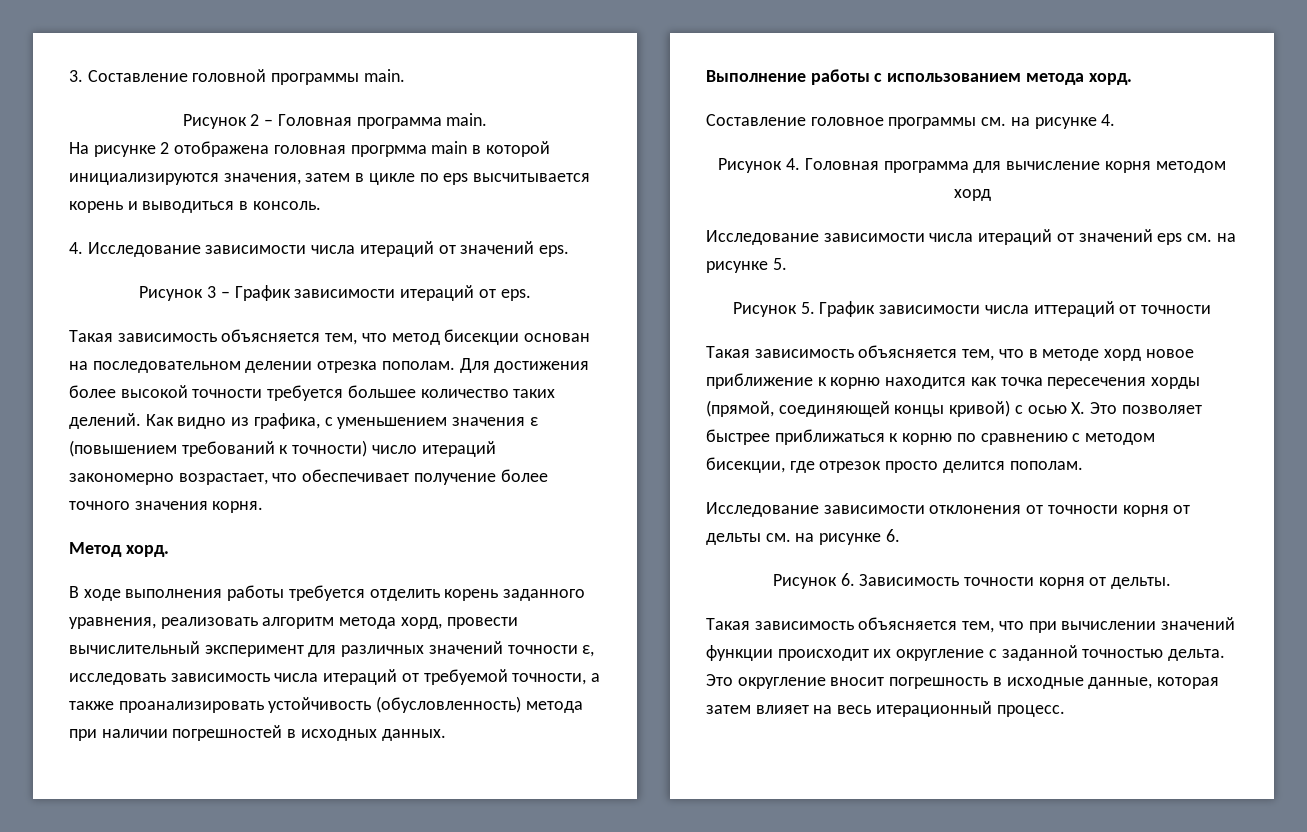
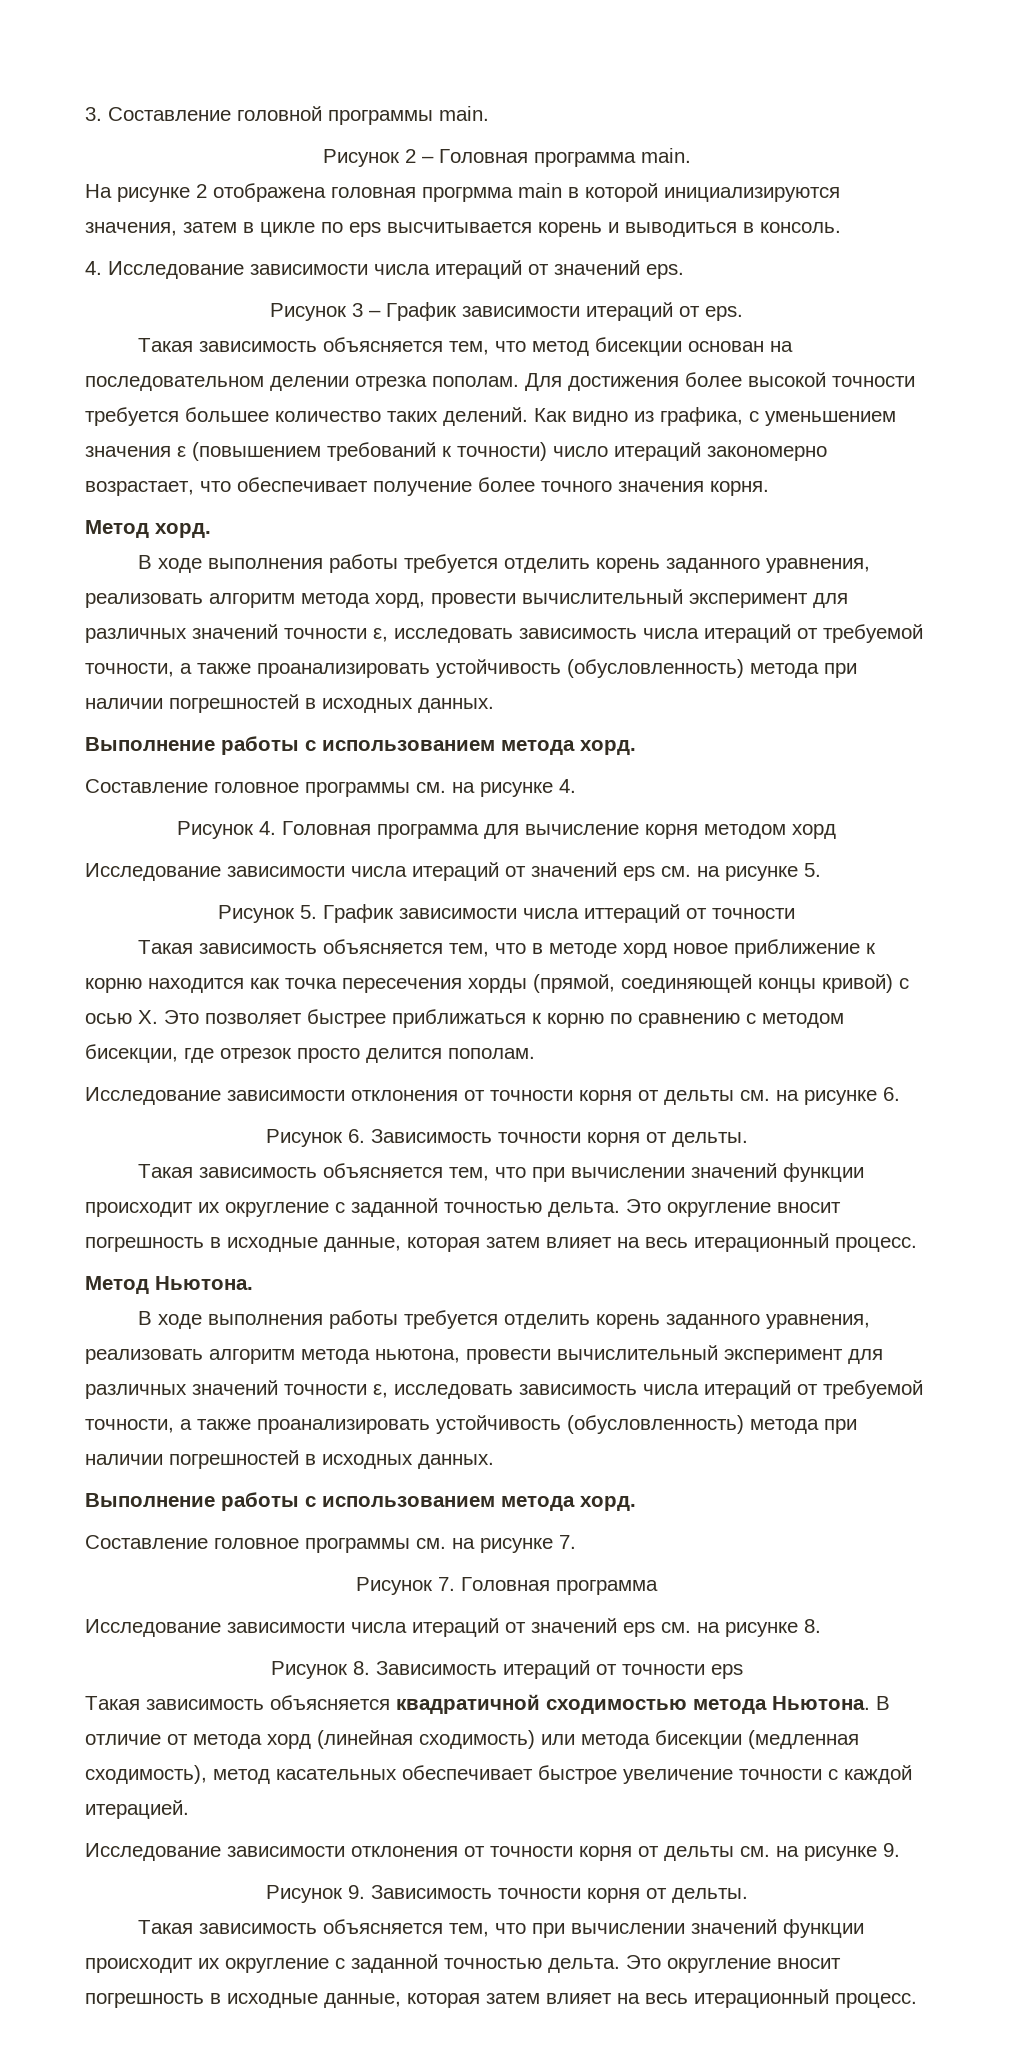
(1065, 711) none -> [85,1276,253,1294] [137,1310,870,1329] [85,1345,883,1364] [85,1380,923,1399] [85,1415,857,1434] [85,1450,494,1469] [85,1492,636,1511] [85,1535,576,1553] [356,1577,658,1595] [85,1618,821,1637] [270,1660,743,1679] [85,1694,890,1714] [85,1730,859,1749] [85,1765,912,1784] [85,1800,189,1819] [85,1843,900,1861] [265,1885,748,1903] [137,1919,864,1938] [85,1954,841,1973] [85,1989,917,2008] // Метод Ньютона. // В ходе выполнения работы требуется отделить корень заданного уравнения, реализовать алгоритм метода ньютона, провести вычислительный эксперимент для различных значений точности ε, исследовать зависимость числа итераций от требуемой точности, а также проанализировать устойчивость (обусловленность) метода при наличии погрешностей в исходных данных. // Выполнение работы с использованием метода хорд. // Составление головное программы см. на рисунке 7. // Рисунок 7. Головная программа // Исследование зависимости числа итераций от значений eps см. на рисунке 8. // Рисунок 8. Зависимость итераций от точности eps // Такая зависимость объясняется квадратичной сходимостью метода Ньютона. В отличие от метода хорд (линейная сходимость) или метода бисекции (медленная сходимость), метод касательных обеспечивает быстрое увеличение точности с каждой итерацией. // Исследование зависимости отклонения от точности корня от дельты см. на рисунке 9. // Рисунок 9. Зависимость точности корня от дельты. // Такая зависимость объясняется тем, что при вычислении значений функции происходит их округление с заданной точностью дельта. Это округление вносит погрешность в исходные данные, которая затем влияет на весь итерационный процесс.

